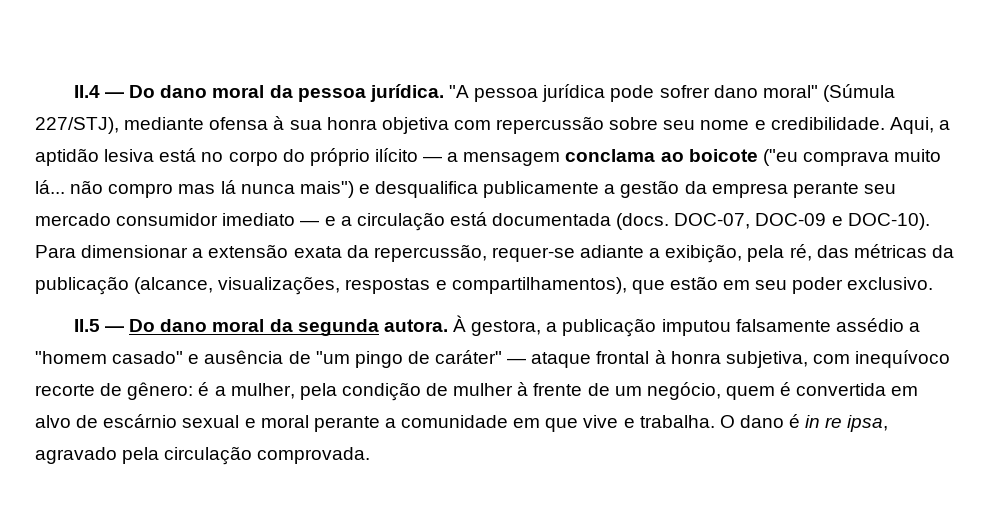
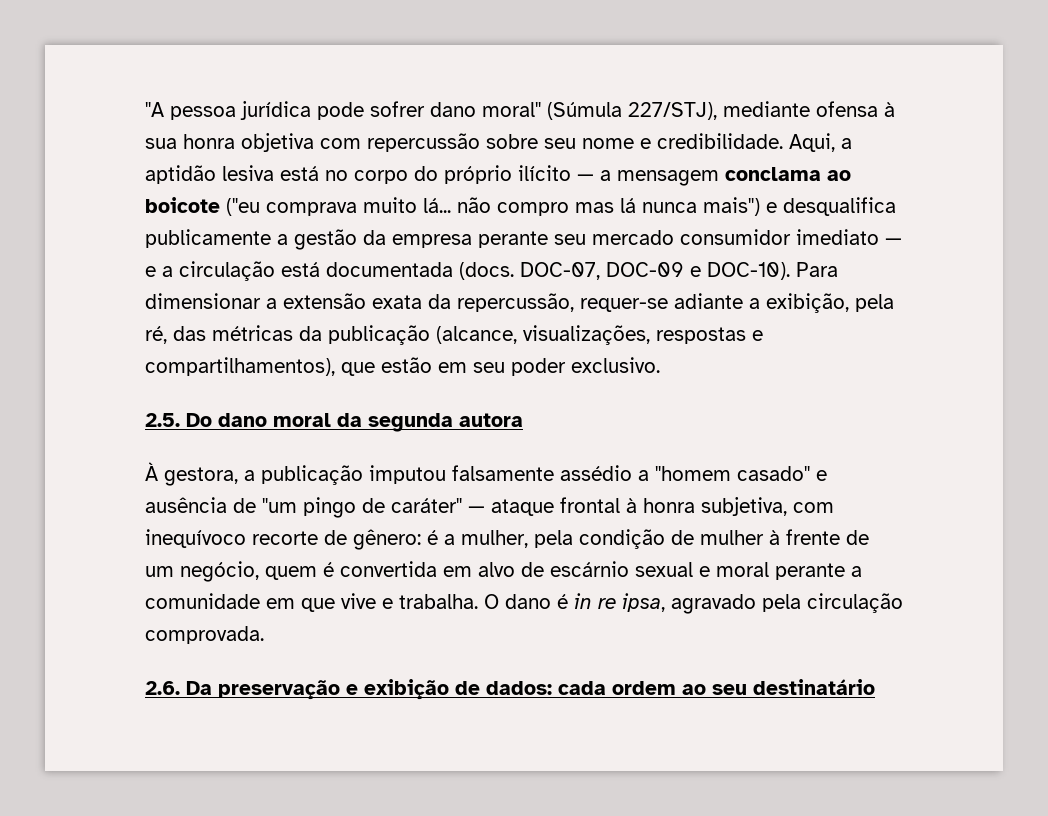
[73,84,444,102] II.4 — Do dano moral da pessoa jurídica. -> (145, 109) none
[73,319,125,332] II.5 — -> [145,413,180,427] 2.5.
[383,319,448,332] autora. -> [459,413,523,427] autora //
(371, 455) none -> [145,679,875,700] // 2.6. Da preservação e exibição de dados: cada ordem ao seu destinatário

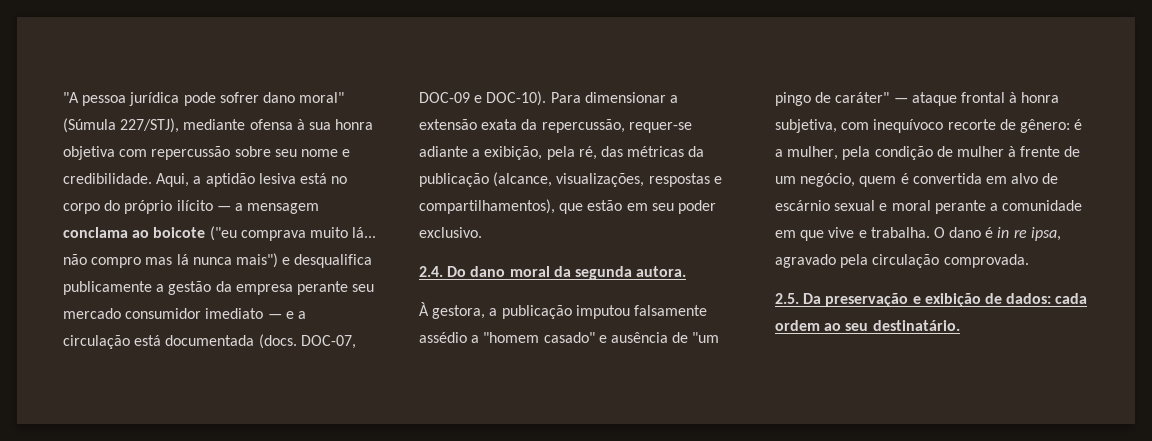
[145,413,180,427] 2.5. -> [419,266,443,277] 2.4.
[459,413,523,427] autora -> [636,266,687,277] autora.
[145,681,180,695] 2.6. -> [775,293,799,304] 2.5.
[753,679,875,695] destinatário -> [872,320,960,331] destinatário.

